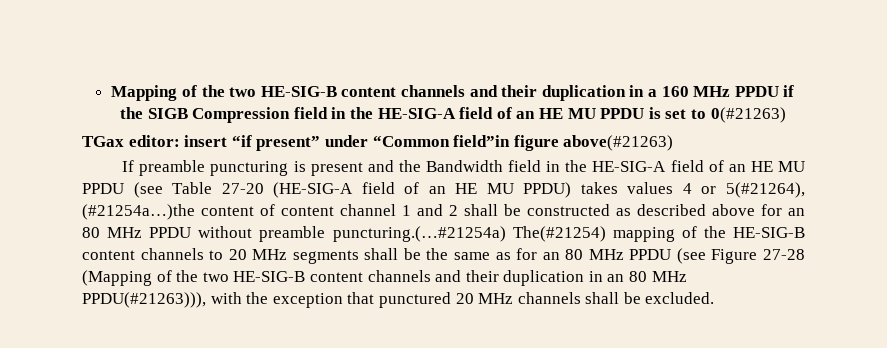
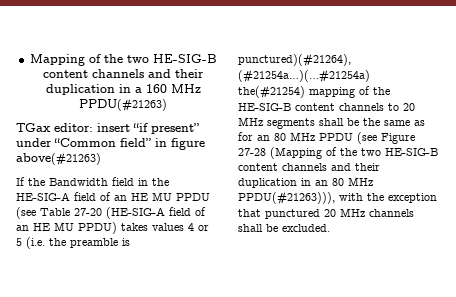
[734,85,795,97] [120,107,786,123] PPDU if the SIGB Compression field in the HE-SIG-A field of an HE MU PPDU is set to 0(#21263) -> [79,98,168,112] PPDU(#21263)
[453,135,511,147] field”in -> [120,138,167,147] field” in
[139,160,394,176] preamble puncturing is present and -> (25, 181) none
[725,182,805,198] [82,204,805,220] [82,226,606,242] 5(#21264), (#21254a…)the content of content channel 1 and 2 shall be constructed as described above for an 80 MHz PPDU without preamble puncturing.(…#21254a) The(#21254) -> [16,237,130,249] [238,53,351,67] [238,69,370,83] [238,85,305,99] 5 (i.e. the preamble is punctured)(#21264), (#21254a…)(…#21254a) the(#21254)

